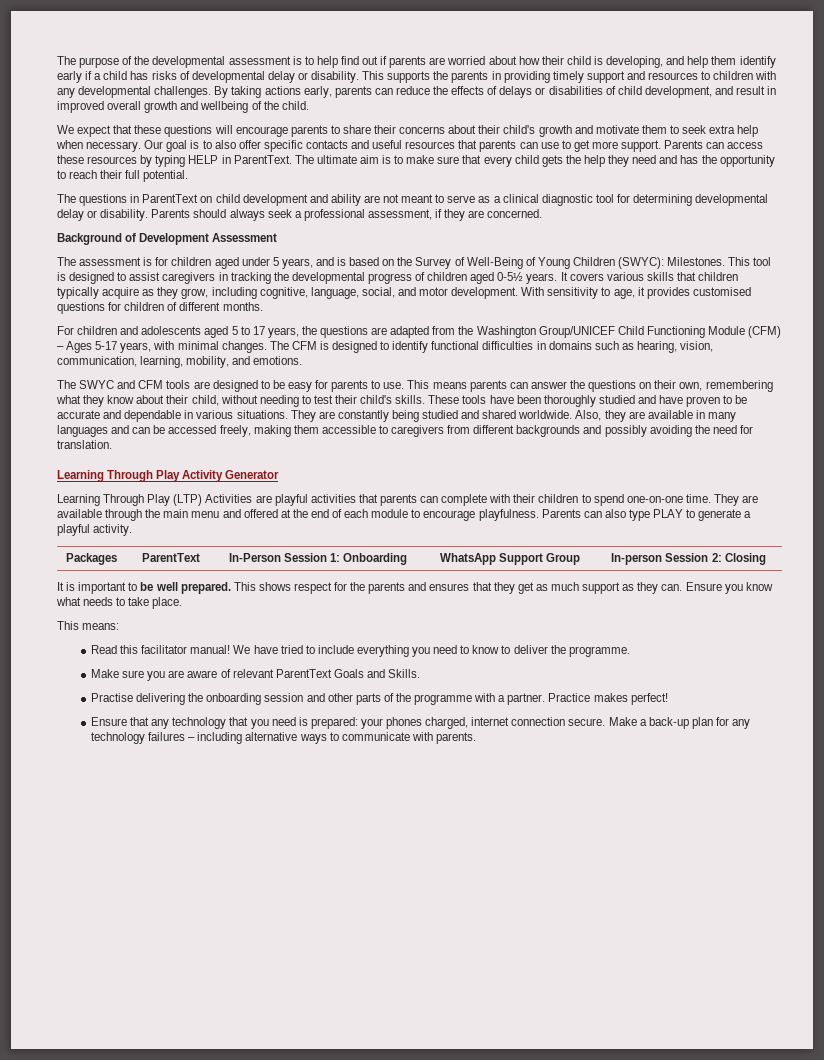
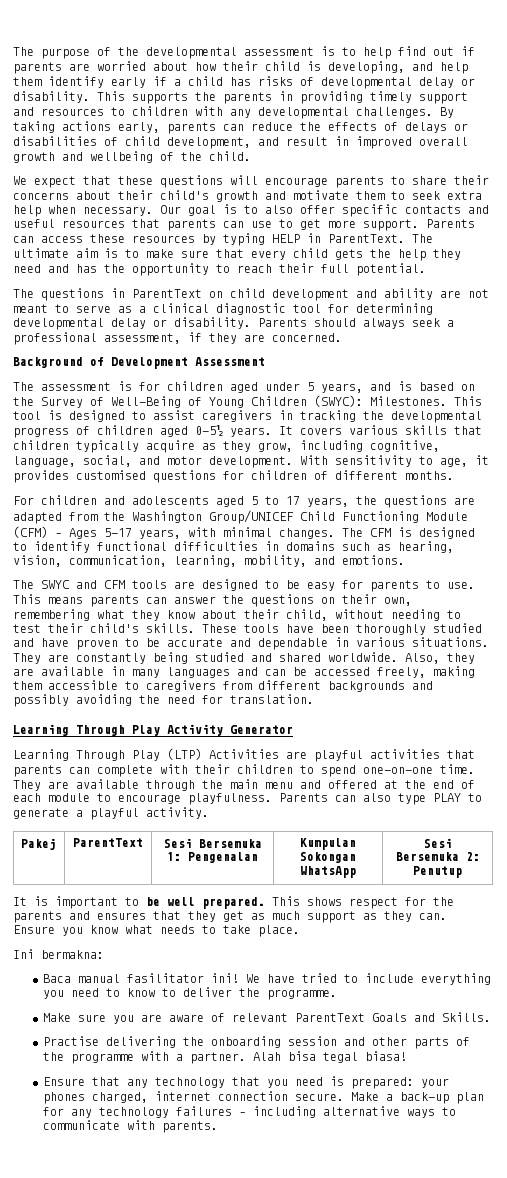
[65,553,117,565] Packages -> [20,838,56,850] Pakej
[228,553,408,565] [439,553,581,565] [611,553,766,565] In-Person Session 1: Onboarding | WhatsApp Support Group | In-person Session 2: Closing -> [163,838,262,848] [167,852,258,863] [300,838,356,850] [300,852,356,863] [300,866,356,878] [423,838,452,848] [395,852,480,861] [413,866,462,878] Sesi Bersemuka 1: Pengenalan | Kumpulan Sokongan WhatsApp | Sesi Bersemuka 2: Penutup
[57,621,120,630] [90,645,231,654] This means: // Read this facilitator manual! -> [13,949,104,959] [42,973,239,983] Ini bermakna: // Baca manual fasilitator ini!
[548,693,668,705] Practice makes perfect! -> [252,1051,407,1063] Alah bisa tegal biasa!

